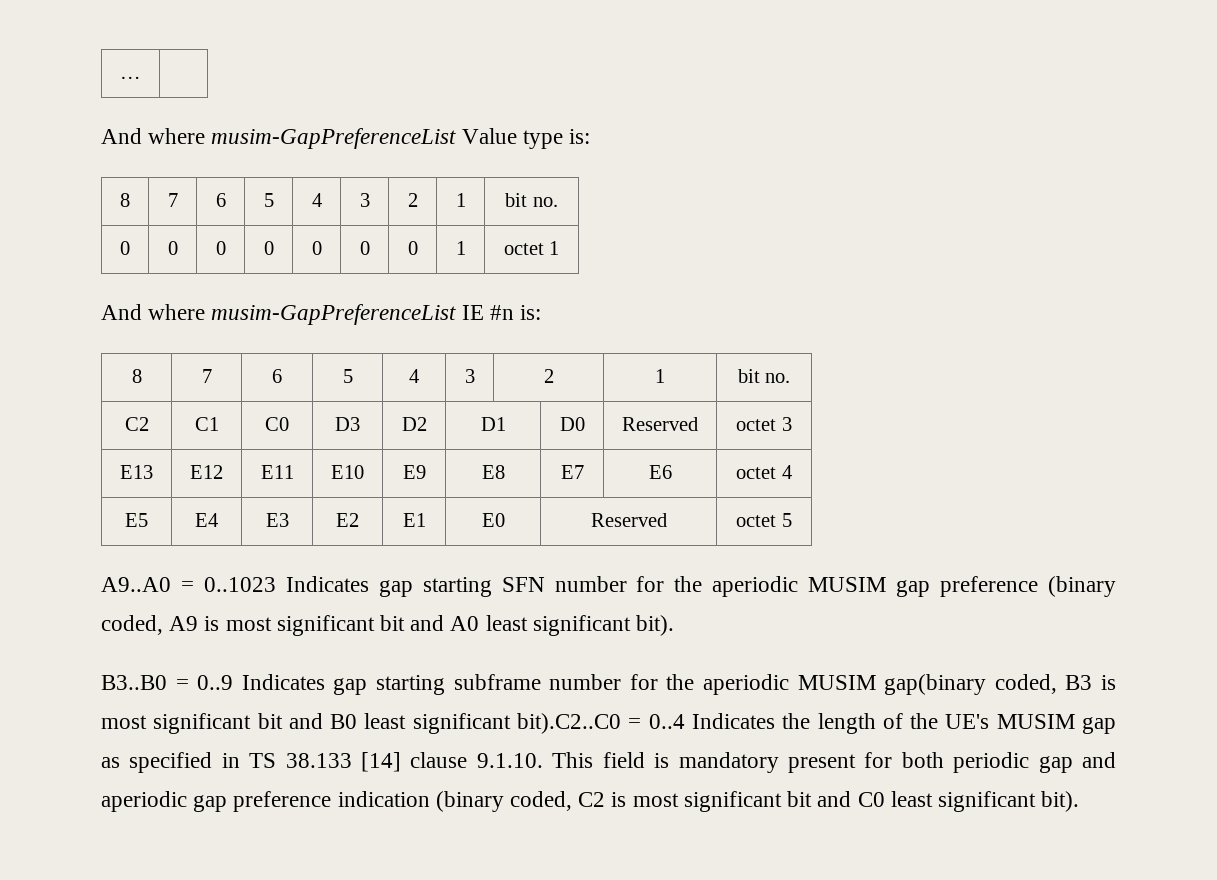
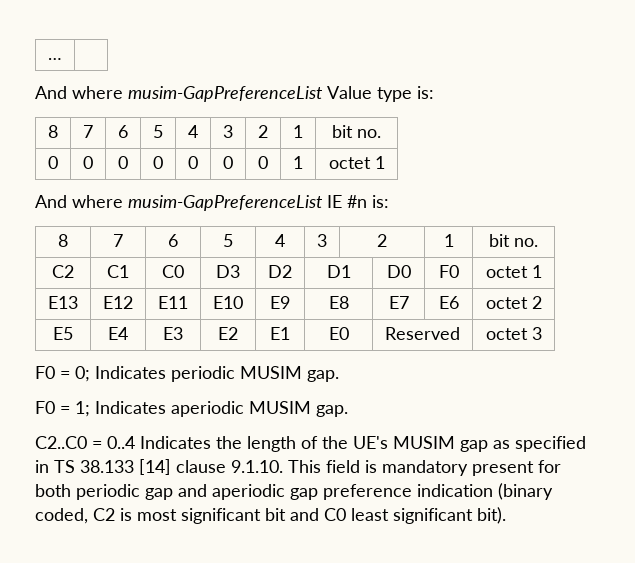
[622,417,698,431] [736,417,792,431] Reserved | octet 3 -> [438,265,459,278] [485,265,542,278] F0 | octet 1
[781,465,792,479] 4 -> [531,296,542,309] 2
[781,513,792,527] [101,576,1116,597] [101,615,675,636] [101,674,1117,695] [101,713,622,734] 5 // A9..A0 = 0..1023 Indicates gap starting SFN number for the aperiodic MUSIM gap preference (binary coded, A9 is most significant bit and A0 least significant bit). // B3..B0 = 0..9 Indicates gap starting subframe number for the aperiodic MUSIM gap(binary coded, B3 is most significant bit and B0 least significant bit).C2..C0 -> [531,327,542,340] [35,366,339,382] [35,401,348,417] [35,436,87,449] 3 // F0 = 0; Indicates periodic MUSIM gap. // F0 = 1; Indicates aperiodic MUSIM gap. // C2..C0

